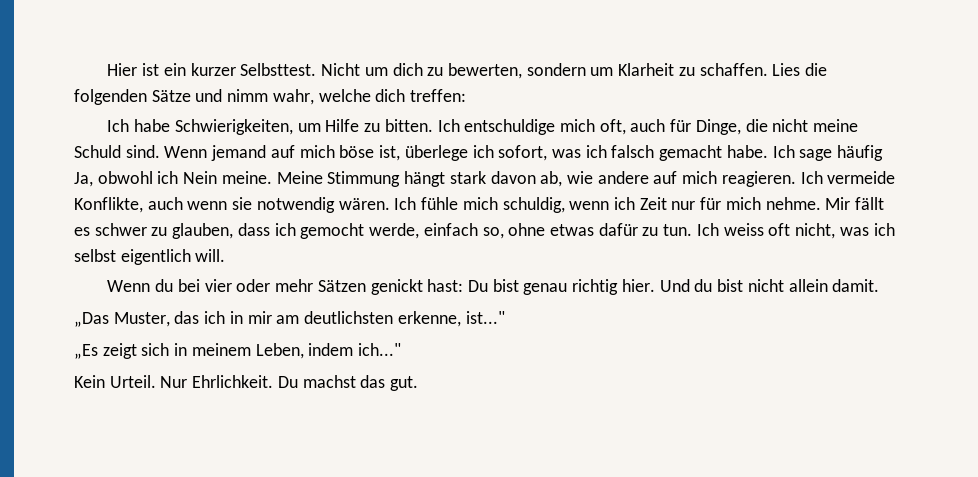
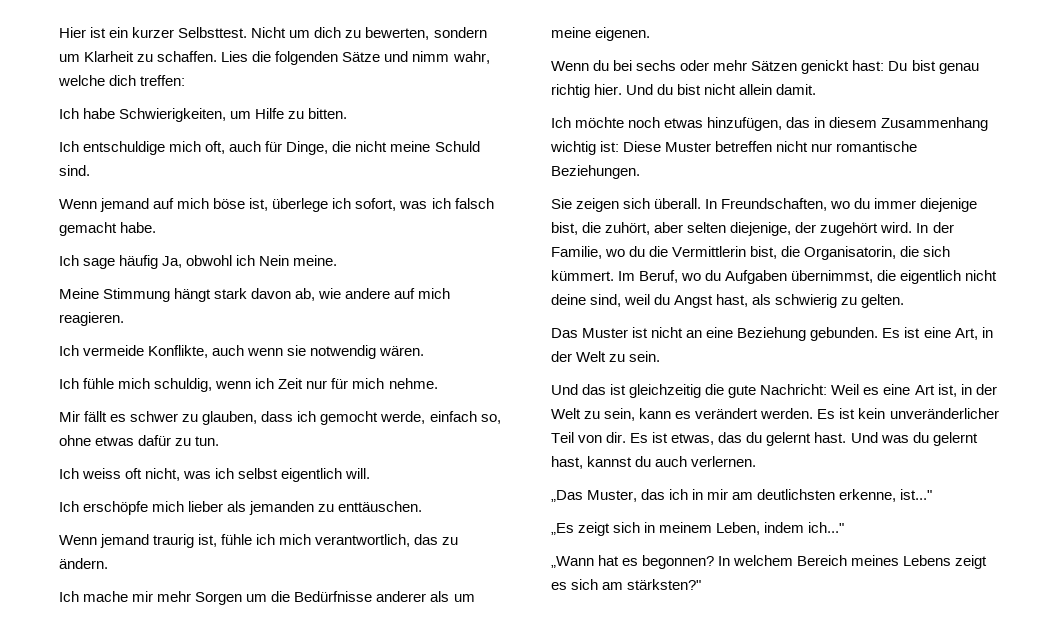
(433, 125) none -> (348, 113) //
(160, 151) none -> (90, 170) //
(768, 151) none -> (157, 227) //
(272, 177) none -> (338, 260) //
(796, 179) none -> (124, 319) //
(390, 204) none -> (425, 351) //
(821, 203) none -> (438, 383) //
(693, 230) none -> (220, 441) //
(226, 255) none -> [59,501,423,515] [59,534,459,548] [59,558,108,569] [59,591,475,605] [551,27,651,41] // Ich erschöpfe mich lieber als jemanden zu enttäuschen. // Wenn jemand traurig ist, fühle ich mich verantwortlich, das zu ändern. // Ich mache mir mehr Sorgen um die Bedürfnisse anderer als um meine eigenen.
[204,279,232,292] vier -> [636,60,677,71] sechs
(880, 285) none -> [551,117,989,131] [550,141,918,155] [551,165,640,179] [551,198,978,212] [551,222,954,236] [551,246,951,260] [551,270,998,284] [551,294,905,308] [551,327,993,341] [551,351,661,362] [551,384,997,398] [551,408,999,421] [551,432,978,446] [551,456,757,469] // Ich möchte noch etwas hinzufügen, das in diesem Zusammenhang wichtig ist: Diese Muster betreffen nicht nur romantische Beziehungen. // Sie zeigen sich überall. In Freundschaften, wo du immer diejenige bist, die zuhört, aber selten diejenige, der zugehört wird. In der Familie, wo du die Vermittlerin bist, die Organisatorin, die sich kümmert. Im Beruf, wo du Aufgaben übernimmst, die eigentlich nicht deine sind, weil du Angst hast, als schwierig zu gelten. // Das Muster ist nicht an eine Beziehung gebunden. Es ist eine Art, in der Welt zu sein. // Und das ist gleichzeitig die gute Nachricht: Weil es eine Art ist, in der Welt zu sein, kann es verändert werden. Es ist kein unveränderlicher Teil von dir. Es ist etwas, das du gelernt hast. Und was du gelernt hast, kannst du auch verlernen.
[74,375,419,391] Kein Urteil. Nur Ehrlichkeit. Du machst das gut. -> [551,555,988,569] [551,579,702,590] „Wann hat es begonnen? In welchem Bereich meines Lebens zeigt es sich am stärksten?"

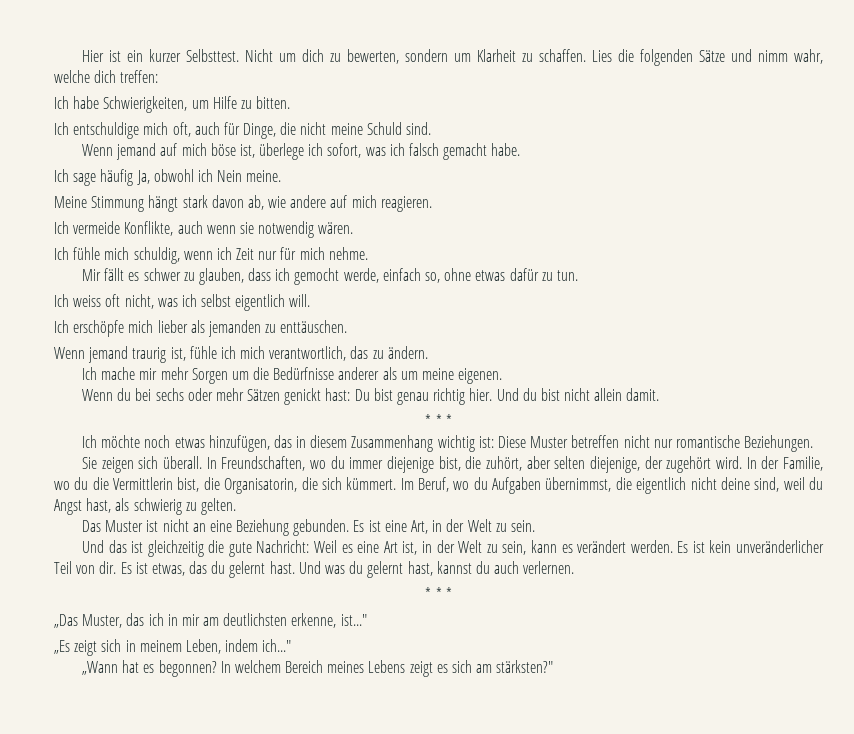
(817, 89) none -> [425,414,452,427] // * * *
(757, 461) none -> [425,587,452,600] // * * *

